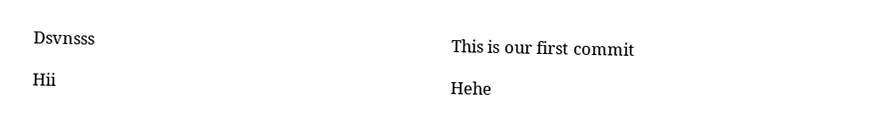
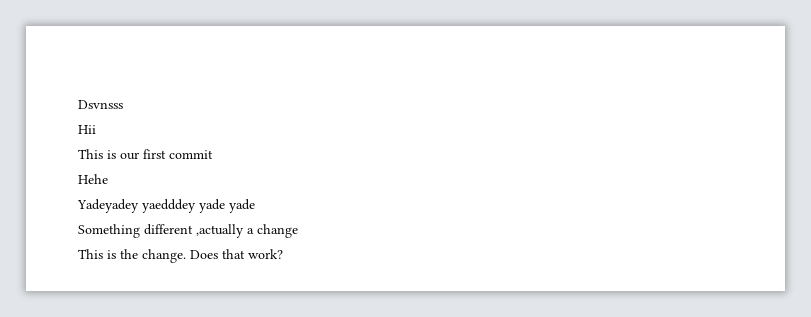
(492, 88) none -> [77,199,255,213] [78,224,298,238] [78,249,283,263] // Yadeyadey yaedddey yade yade // Something different ,actually a change // This is the change. Does that work?

